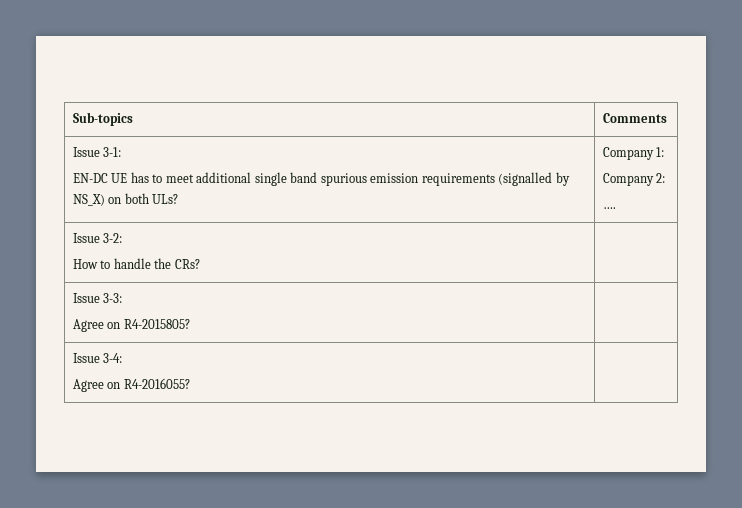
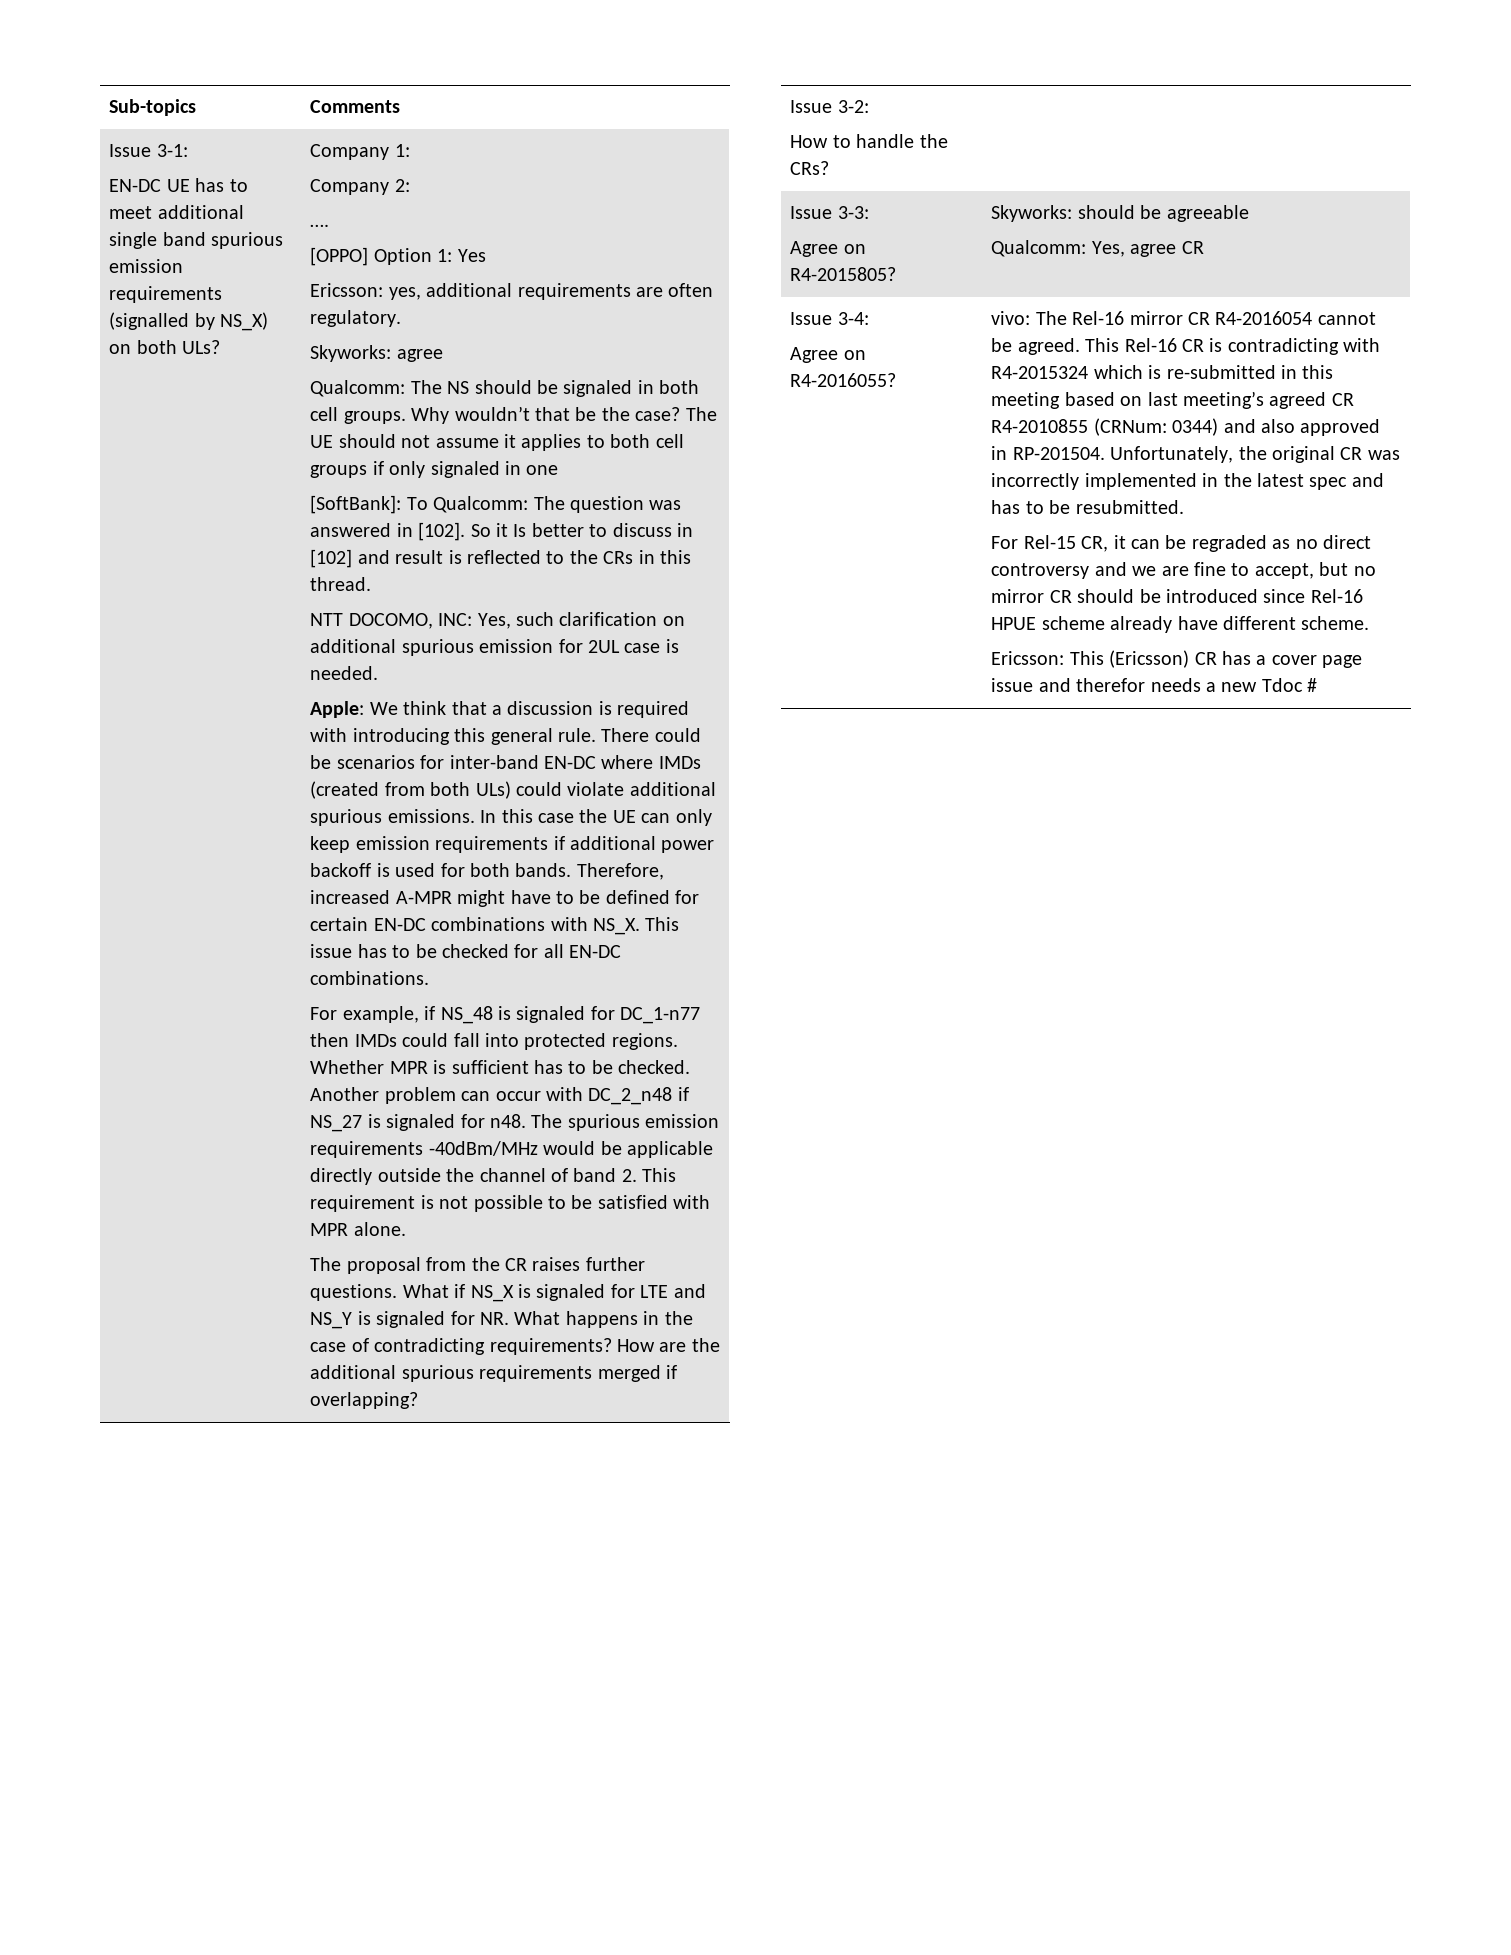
(616, 208) none -> [310,247,486,266] [310,283,714,300] [310,310,402,327] [310,345,443,362] [310,380,700,397] [310,406,717,424] [310,434,684,451] [310,461,559,478] [310,495,682,514] [310,522,693,541] [310,549,691,568] [310,577,372,591] [310,612,685,629] [310,639,679,656] [310,666,379,680] [310,701,690,718] [310,728,701,745] [310,755,701,769] [310,781,716,799] [310,809,712,826] [310,836,715,853] [310,863,664,880] [310,890,700,907] [310,917,680,935] [310,944,622,958] [310,971,430,985] [310,1006,701,1024] [310,1033,678,1050] [310,1060,691,1074] [310,1087,689,1105] [310,1114,720,1132] [310,1141,713,1158] [310,1168,677,1185] [310,1195,711,1212] [310,1222,406,1236] [310,1257,645,1274] [310,1284,706,1302] [310,1311,693,1329] [310,1338,720,1355] [310,1365,677,1382] [310,1392,419,1409] // [OPPO] Option 1: Yes // Ericsson: yes, additional requirements are often regulatory. // Skyworks: agree // Qualcomm: The NS should be signaled in both cell groups. Why wouldn’t that be the case? The UE should not assume it applies to both cell groups if only signaled in one // [SoftBank]: To Qualcomm: The question was answered in [102]. So it Is better to discuss in [102] and result is reflected to the CRs in this thread. // NTT DOCOMO, INC: Yes, such clarification on additional spurious emission for 2UL case is needed. // Apple: We think that a discussion is required with introducing this general rule. There could be scenarios for inter-band EN-DC where IMDs (created from both ULs) could violate additional spurious emissions. In this case the UE can only keep emission requirements if additional power backoff is used for both bands. Therefore, increased A-MPR might have to be defined for certain EN-DC combinations with NS_X. This issue has to be checked for all EN-DC combinations. // For example, if NS_48 is signaled for DC_1-n77 then IMDs could fall into protected regions. Whether MPR is sufficient has to be checked. Another problem can occur with DC_2_n48 if NS_27 is signaled for n48. The spurious emission requirements -40dBm/MHz would be applicable directly outside the channel of band 2. This requirement is not possible to be satisfied with MPR alone. // The proposal from the CR raises further questions. What if NS_X is signaled for LTE and NS_Y is signaled for NR. What happens in the case of contradicting requirements? How are the additional spurious requirements merged if overlapping?
(190, 324) none -> [991,205,1249,222] [991,240,1204,257] Skyworks: should be agreeable // Qualcomm: Yes, agree CR
(190, 383) none -> [991,311,1376,325] [991,338,1381,355] [991,365,1334,379] [991,391,1354,409] [991,418,1381,436] [991,446,1400,463] [991,473,1384,490] [991,500,1184,514] [991,535,1371,552] [991,562,1376,579] [991,589,1363,603] [991,616,1370,633] [991,650,1363,668] [991,678,1318,692] vivo: The Rel-16 mirror CR R4-2016054 cannot be agreed. This Rel-16 CR is contradicting with R4-2015324 which is re-submitted in this meeting based on last meeting’s agreed CR R4-2010855 (CRNum: 0344) and also approved in RP-201504. Unfortunately, the original CR was incorrectly implemented in the latest spec and has to be resubmitted. // For Rel-15 CR, it can be regraded as no direct controversy and we are fine to accept, but no mirror CR should be introduced since Rel-16 HPUE scheme already have different scheme. // Ericsson: This (Ericsson) CR has a cover page issue and therefor needs a new Tdoc #

